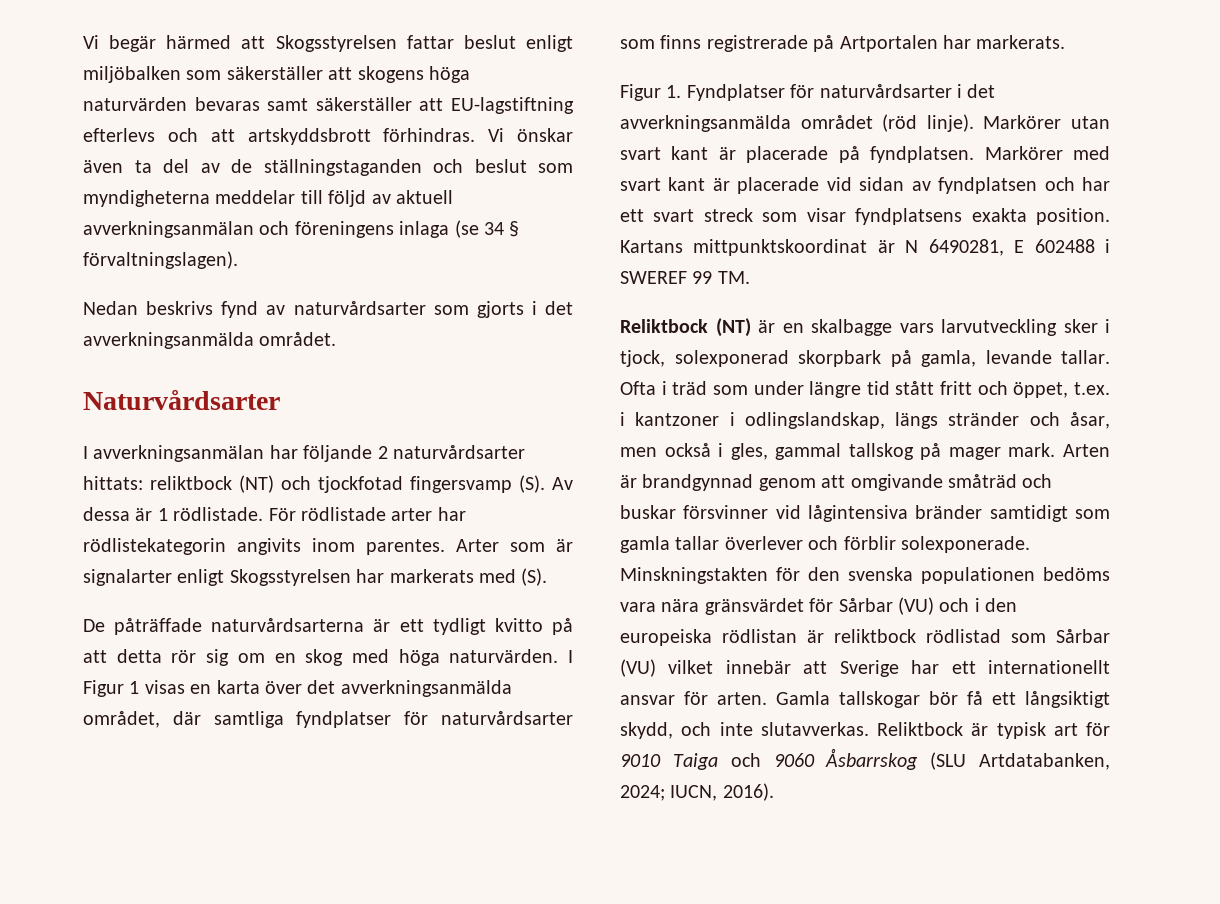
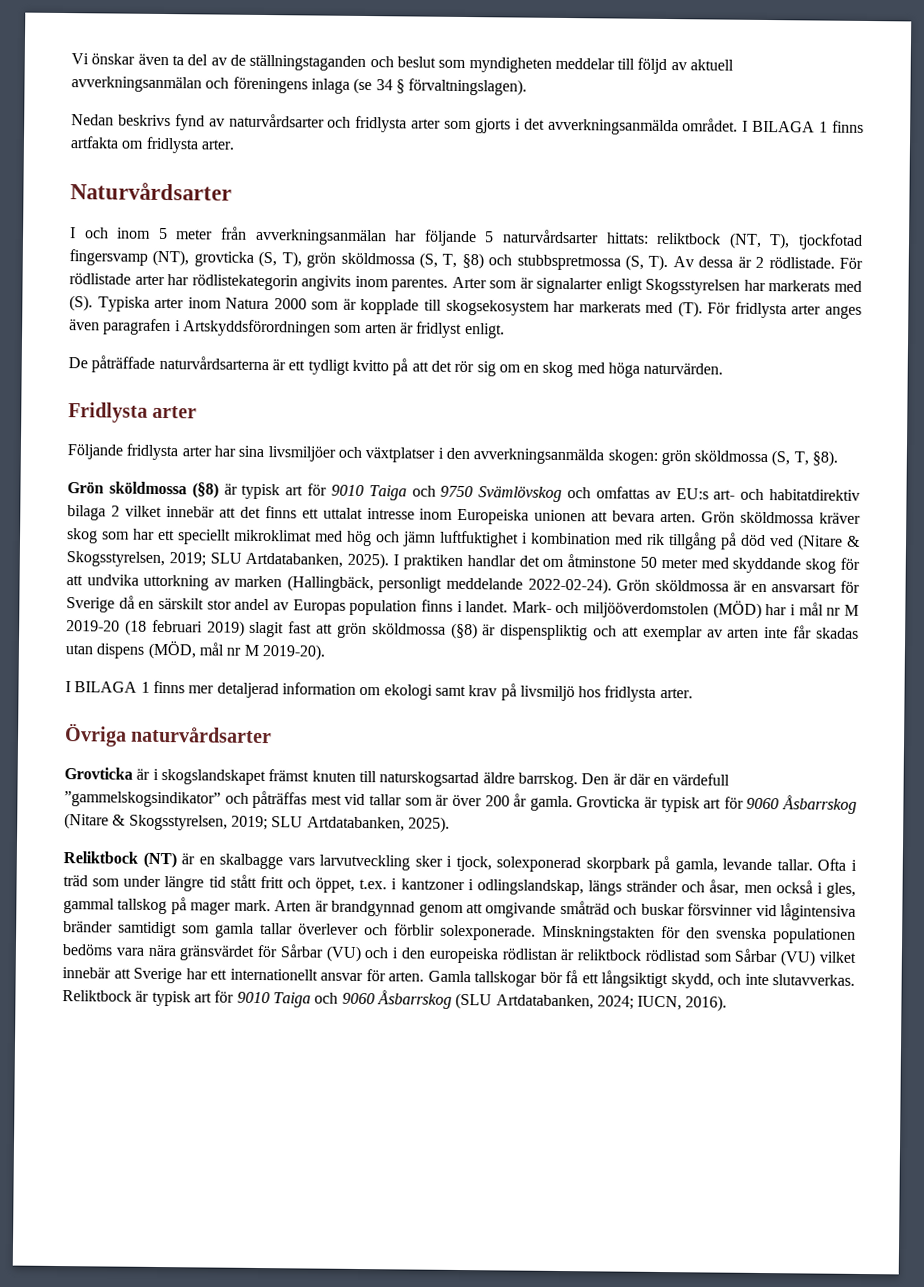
[83,35,573,52] [83,66,470,83] [83,97,574,114] [83,128,505,145] Vi begär härmed att Skogsstyrelsen fattar beslut enligt miljöbalken som säkerställer att skogens höga naturvärden bevaras samt säkerställer att EU-lagstiftning efterlevs och att artskyddsbrott förhindras. Vi -> [71,53,89,65] Vi
[83,190,210,207] myndigheterna -> [468,57,552,73] myndigheten
(426, 308) none -> [327,115,442,133] och fridlysta arter
[83,389,280,410] [83,446,88,459] // Naturvårdsarter // I -> [742,120,864,133] [70,136,235,154] [70,182,232,201] [70,226,248,240] I BILAGA 1 finns artfakta om fridlysta arter. // Naturvårdsarter // I och inom 5 meter från
[377,446,388,459] 2 -> [484,231,495,243] 5
[239,475,545,493] (NT) och tjockfotad fingersvamp (S). -> [728,232,864,250] [69,249,669,272] (NT, T), tjockfotad fingersvamp (NT), grovticka (S, T), grön sköldmossa (S, T, §8) och stubbspretmossa (S, T).
[157,508,168,521] 1 -> [755,256,765,268] 2
(548, 577) none -> [97,296,862,319] [69,318,505,339] Typiska arter inom Natura 2000 som är kopplade till skogsekosystem har markerats med (T). För fridlysta arter anges även paragrafen i Artskyddsförordningen som arten är fridlyst enligt.
[116,649,162,663] detta -> [430,360,452,372] det
[568,650,573,663] [83,680,512,697] [83,711,573,728] [620,35,1066,52] [620,84,996,101] [620,114,1110,132] [620,146,1110,163] [620,177,1110,194] [620,208,1110,225] [620,239,1110,256] [620,271,750,284] I Figur 1 visas en karta över det avverkningsanmälda området, där samtliga fyndplatser för naturvårdsarter som finns registrerade på Artportalen har markerats. // Figur 1. Fyndplatser för naturvårdsarter i det avverkningsanmälda området (röd linje). Markörer utan svart kant är placerade på fyndplatsen. Markörer med svart kant är placerade vid sidan av fyndplatsen och har ett svart streck som visar fyndplatsens exakta position. Kartans mittpunktskoordinat är N 6490281, E 602488 i SWEREF 99 TM. -> [68,402,198,423] [67,443,839,467] [67,481,861,502] [67,505,862,525] [66,528,861,551] [66,551,860,574] [66,574,860,595] [66,595,859,619] [66,619,860,642] [65,640,325,661] [65,680,693,702] [64,723,273,747] [64,767,731,789] [64,790,857,814] [64,813,450,833] // Fridlysta arter // Följande fridlysta arter har sina livsmiljöer och växtplatser i den avverkningsanmälda skogen: grön sköldmossa (S, T, §8). // Grön sköldmossa (§8) är typisk art för 9010 Taiga och 9750 Svämlövskog och omfattas av EU:s art- och habitatdirektiv bilaga 2 vilket innebär att det finns ett uttalat intresse inom Europeiska unionen att bevara arten. Grön sköldmossa kräver skog som har ett speciellt mikroklimat med hög och jämn luftfuktighet i kombination med rik tillgång på död ved (Nitare & Skogsstyrelsen, 2019; SLU Artdatabanken, 2025). I praktiken handlar det om åtminstone 50 meter med skyddande skog för att undvika uttorkning av marken (Hallingbäck, personligt meddelande 2022-02-24). Grön sköldmossa är en ansvarsart för Sverige då en särskilt stor andel av Europas population finns i landet. Mark- och miljööverdomstolen (MÖD) har i mål nr M 2019-20 (18 februari 2019) slagit fast att grön sköldmossa (§8) är dispenspliktig och att exemplar av arten inte får skadas utan dispens (MÖD, mål nr M 2019-20). // I BILAGA 1 finns mer detaljerad information om ekologi samt krav på livsmiljö hos fridlysta arter. // Övriga naturvårdsarter // Grovticka är i skogslandskapet främst knuten till naturskogsartad äldre barrskog. Den är där en värdefull ”gammelskogsindikator” och påträffas mest vid tallar som är över 200 år gamla. Grovticka är typisk art för 9060 Åsbarrskog (Nitare & Skogsstyrelsen, 2019; SLU Artdatabanken, 2025).

